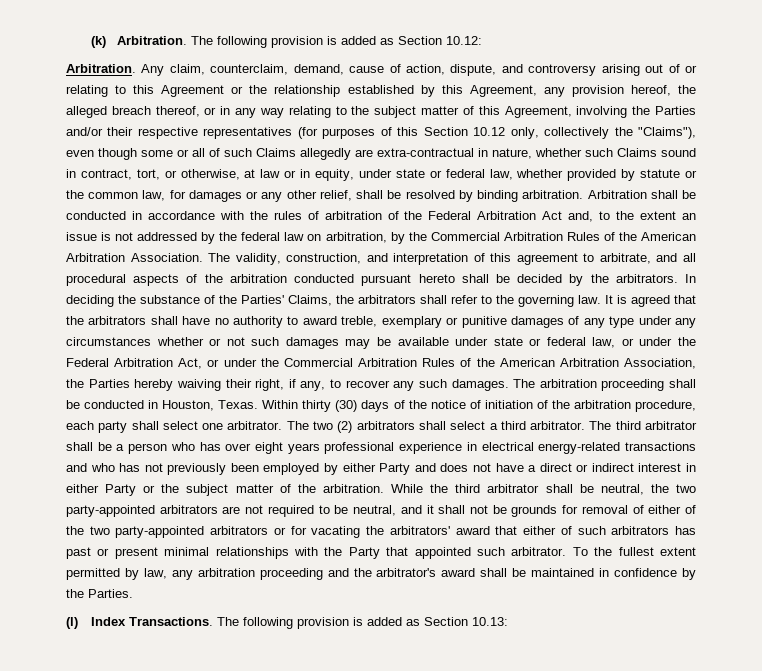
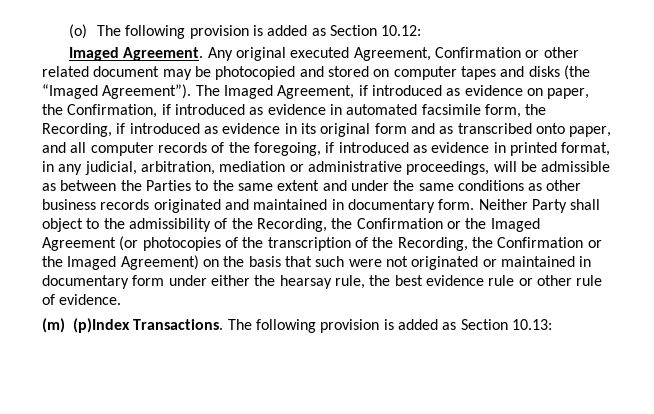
[91,36,187,48] (k) Arbitration. -> [69,24,88,39] (o)
[66,64,698,76] [66,85,696,97] [66,106,696,118] [66,127,696,139] [66,148,696,160] [66,169,698,181] [66,190,697,202] [66,211,697,222] [66,232,696,244] [66,253,697,265] [66,274,696,286] [66,295,696,307] [66,316,696,328] [66,337,696,349] [66,358,696,369] [66,379,696,391] [66,400,696,412] [66,421,697,433] [66,442,696,454] [66,463,696,475] [66,484,697,496] [66,505,696,517] [66,526,697,538] [66,547,696,559] [66,568,696,580] [66,589,133,598] [66,617,127,629] Arbitration. Any claim, counterclaim, demand, cause of action, dispute, and controversy arising out of or relating to this Agreement or the relationship established by this Agreement, any provision hereof, the alleged breach thereof, or in any way relating to the subject matter of this Agreement, involving the Parties and/or their respective representatives (for purposes of this Section 10.12 only, collectively the "Claims"), even though some or all of such Claims allegedly are extra-contractual in nature, whether such Claims sound in contract, tort, or otherwise, at law or in equity, under state or federal law, whether provided by statute or the common law, for damages or any other relief, shall be resolved by binding arbitration. Arbitration shall be conducted in accordance with the rules of arbitration of the Federal Arbitration Act and, to the extent an issue is not addressed by the federal law on arbitration, by the Commercial Arbitration Rules of the American Arbitration Association. The validity, construction, and interpretation of this agreement to arbitrate, and all procedural aspects of the arbitration conducted pursuant hereto shall be decided by the arbitrators. In deciding the substance of the Parties' Claims, the arbitrators shall refer to the governing law. It is agreed that the arbitrators shall have no authority to award treble, exemplary or punitive damages of any type under any circumstances whether or not such damages may be available under state or federal law, or under the Federal Arbitration Act, or under the Commercial Arbitration Rules of the American Arbitration Association, the Parties hereby waiving their right, if any, to recover any such damages. The arbitration proceeding shall be conducted in Houston, Texas. Within thirty (30) days of the notice of initiation of the arbitration procedure, each party shall select one arbitrator. The two (2) arbitrators shall select a third arbitrator. The third arbitrator shall be a person who has over eight years professional experience in electrical energy-related transactions and who has not previously been employed by either Party and does not have a direct or indirect interest in either Party or the subject matter of the arbitration. While the third arbitrator shall be neutral, the two party-appointed arbitrators are not required to be neutral, and it shall not be grounds for removal of either of the two party-appointed arbitrators or for vacating the arbitrators' award that either of such arbitrators has past or present minimal relationships with the Party that appointed such arbitrator. To the fullest extent permitted by law, any arbitration proceeding and the arbitrator's award shall be maintained in confidence by the Parties. // (l) Index -> [69,47,579,61] [42,65,590,80] [42,84,590,99] [42,104,547,118] [42,123,612,137] [42,142,611,156] [42,161,611,175] [42,180,582,191] [42,199,601,213] [42,218,540,232] [42,236,602,251] [42,255,592,270] [42,275,603,289] [42,294,122,305] [42,318,130,333] Imaged Agreement. Any original executed Agreement, Confirmation or other related document may be photocopied and stored on computer tapes and disks (the “Imaged Agreement”). The Imaged Agreement, if introduced as evidence on paper, the Confirmation, if introduced as evidence in automated facsimile form, the Recording, if introduced as evidence in its original form and as transcribed onto paper, and all computer records of the foregoing, if introduced as evidence in printed format, in any judicial, arbitration, mediation or administrative proceedings, will be admissible as between the Parties to the same extent and under the same conditions as other business records originated and maintained in documentary form. Neither Party shall object to the admissibility of the Recording, the Confirmation or the Imaged Agreement (or photocopies of the transcription of the Recording, the Confirmation or the Imaged Agreement) on the basis that such were not originated or maintained in documentary form under either the hearsay rule, the best evidence rule or other rule of evidence. // (m) (p)Index

